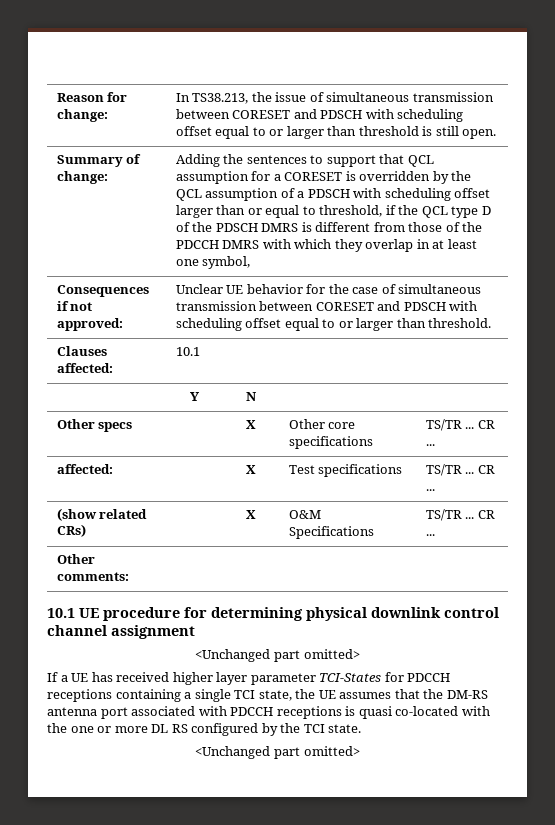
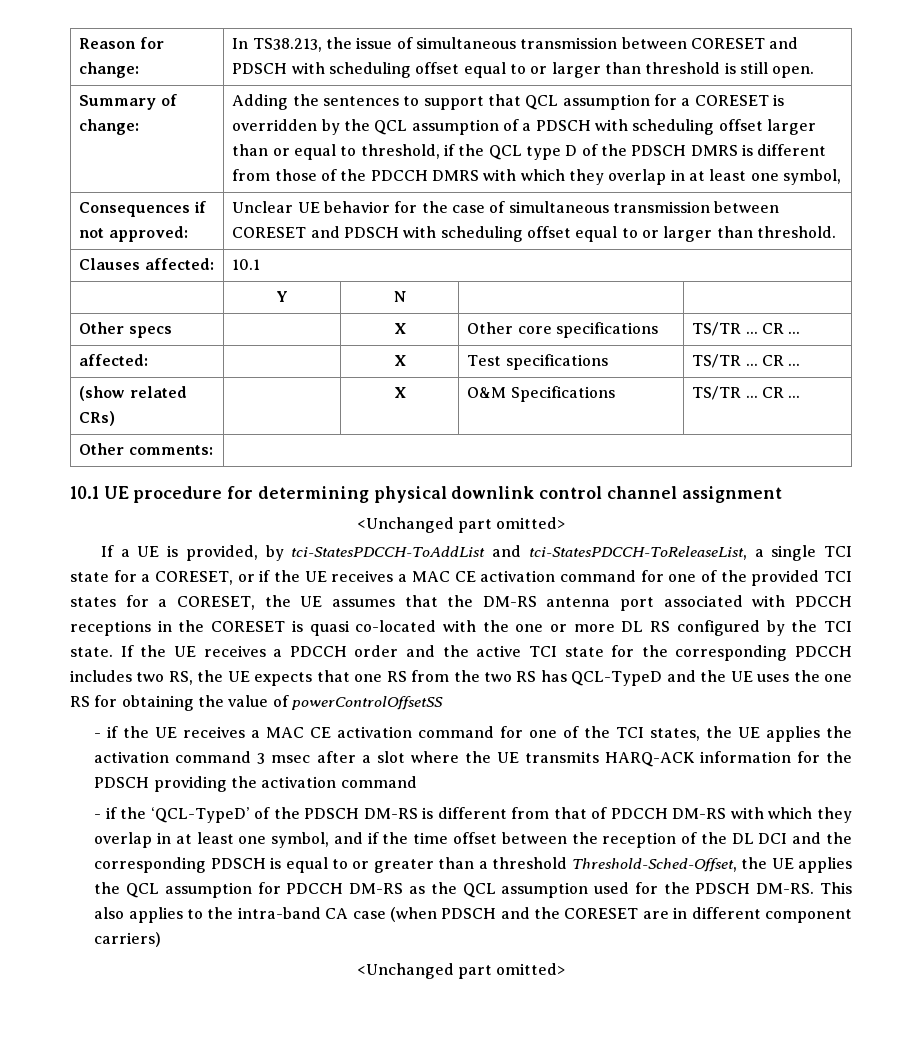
[91,672,451,685] [47,689,292,702] has received higher layer parameter TCI-States for PDCCH receptions containing a single TCI state, -> [167,545,852,561] [70,570,853,586] [70,595,255,610] is provided, by tci-StatesPDCCH-ToAddList and tci-StatesPDCCH-ToReleaseList, a single TCI state for a CORESET, or if the UE receives a MAC CE activation command for one of the provided TCI states for a CORESET,
(342, 712) none -> [157,620,286,632] in the CORESET
(362, 728) none -> [120,645,852,661] [70,670,852,686] [70,695,443,711] [94,726,853,742] [94,751,853,767] [94,776,417,792] [94,807,853,823] [94,832,853,848] [94,857,853,873] [94,882,853,898] [94,907,852,923] [94,932,162,947] If the UE receives a PDCCH order and the active TCI state for the corresponding PDCCH includes two RS, the UE expects that one RS from the two RS has QCL-TypeD and the UE uses the one RS for obtaining the value of powerControlOffsetSS // - if the UE receives a MAC CE activation command for one of the TCI states, the UE applies the activation command 3 msec after a slot where the UE transmits HARQ-ACK information for the PDSCH providing the activation command // - if the ‘QCL-TypeD’ of the PDSCH DM-RS is different from that of PDCCH DM-RS with which they overlap in at least one symbol, and if the time offset between the reception of the DL DCI and the corresponding PDSCH is equal to or greater than a threshold Threshold-Sched-Offset, the UE applies the QCL assumption for PDCCH DM-RS as the QCL assumption used for the PDSCH DM-RS. This also applies to the intra-band CA case (when PDSCH and the CORESET are in different component carriers)

